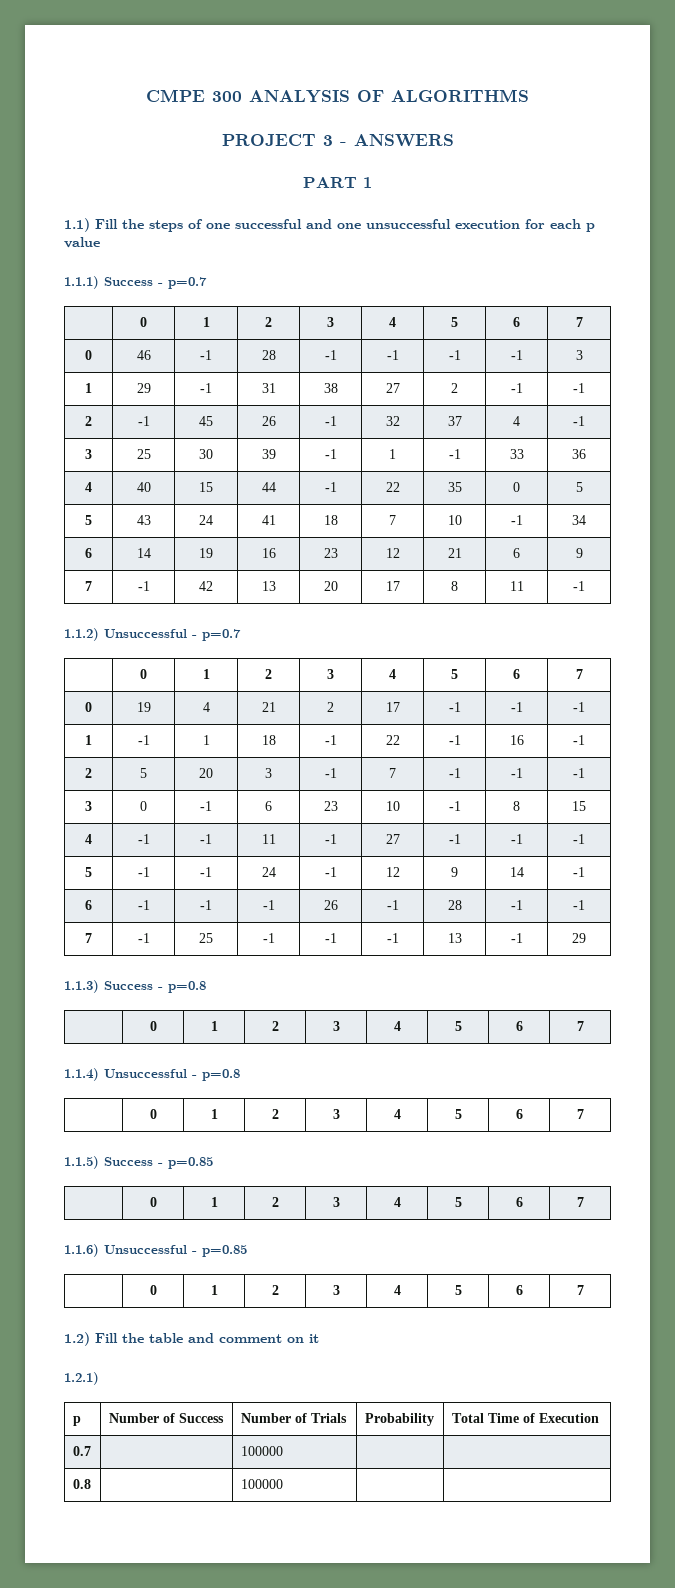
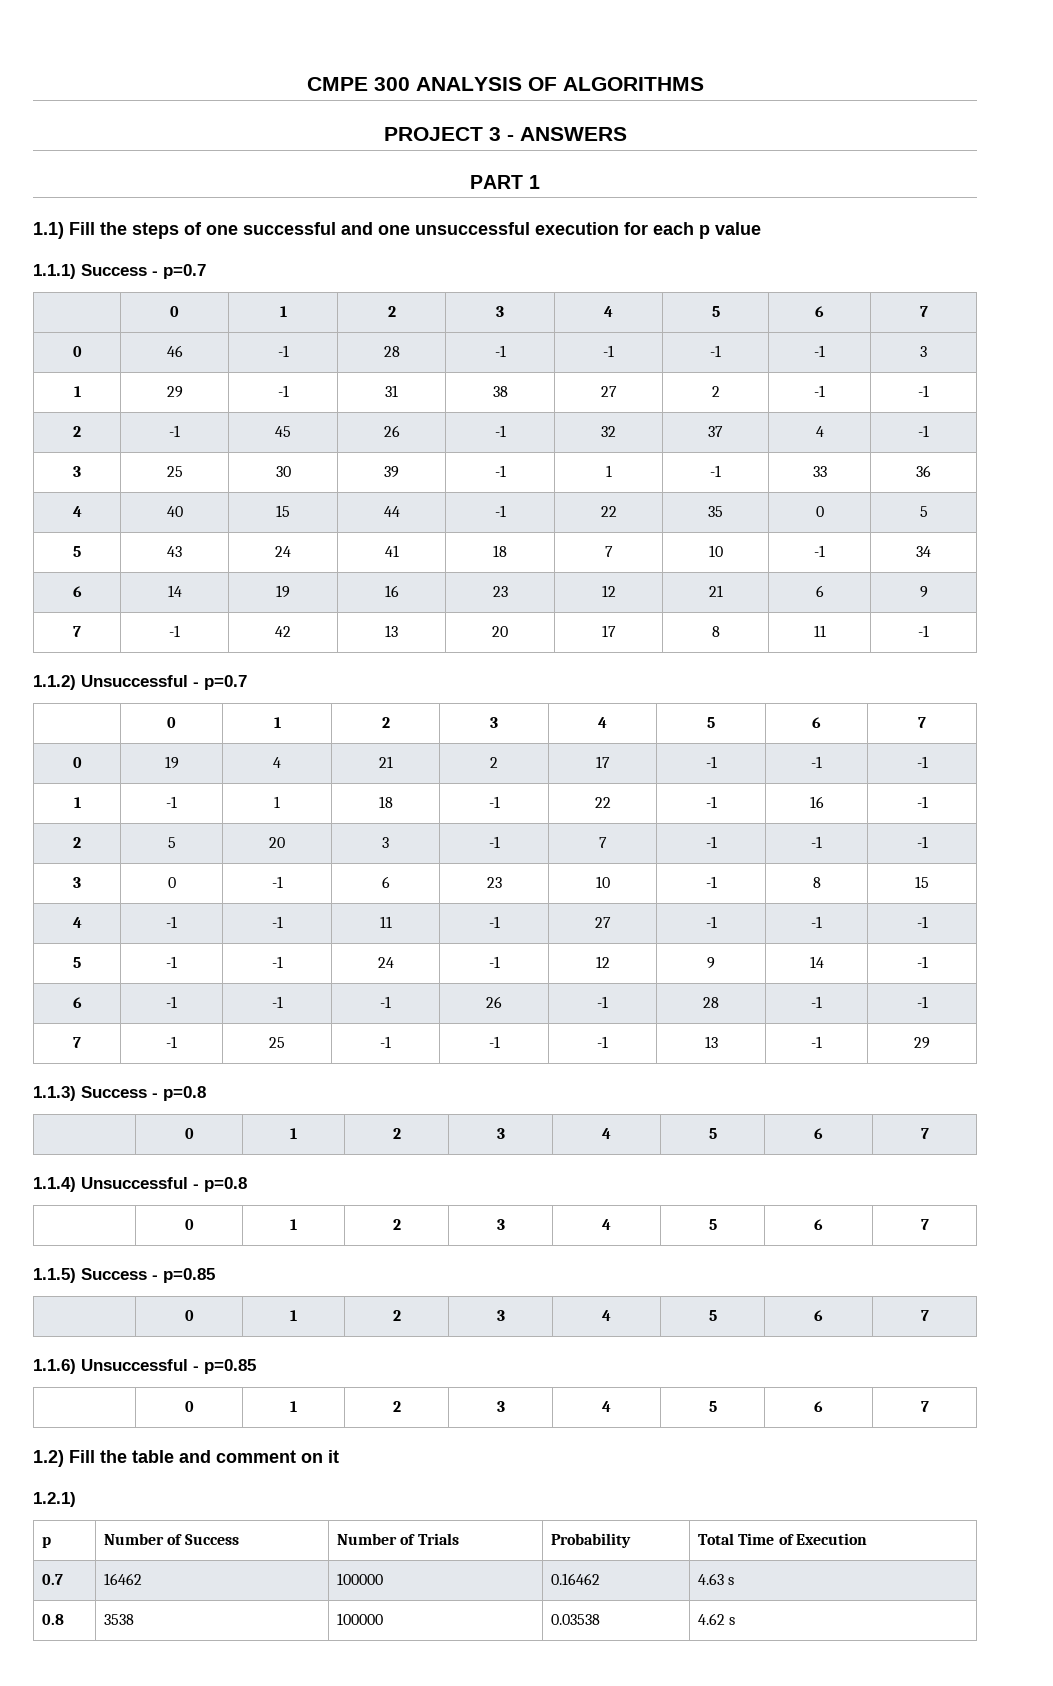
[240,1446,283,1456] | 100000 | | -> [104,1573,143,1585] [337,1573,384,1585] [551,1573,601,1585] [698,1573,735,1585] 16462 | 100000 | 0.16462 | 4.63 s
[240,1479,283,1489] | 100000 | | -> [104,1614,135,1625] [337,1613,384,1625] [551,1614,601,1625] [698,1613,736,1625] 3538 | 100000 | 0.03538 | 4.62 s

